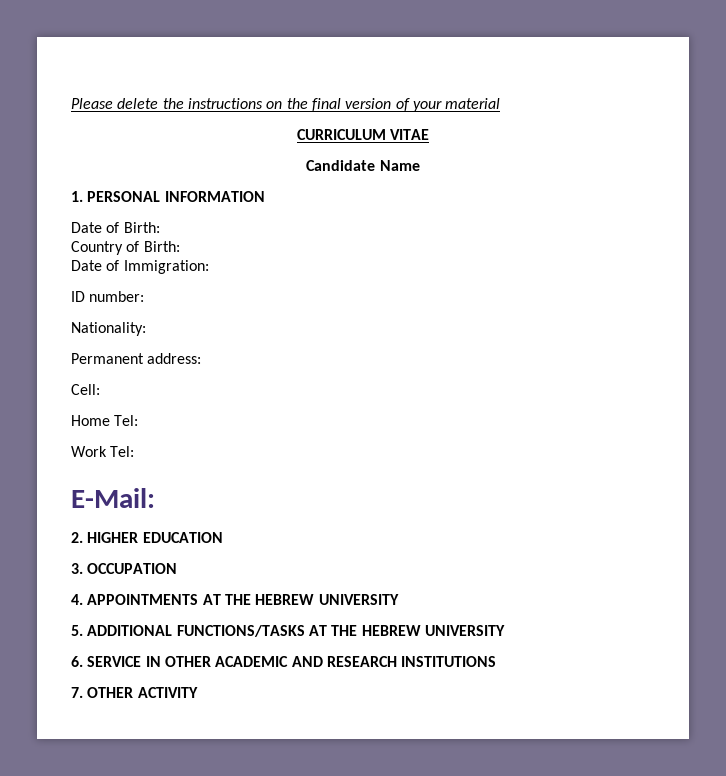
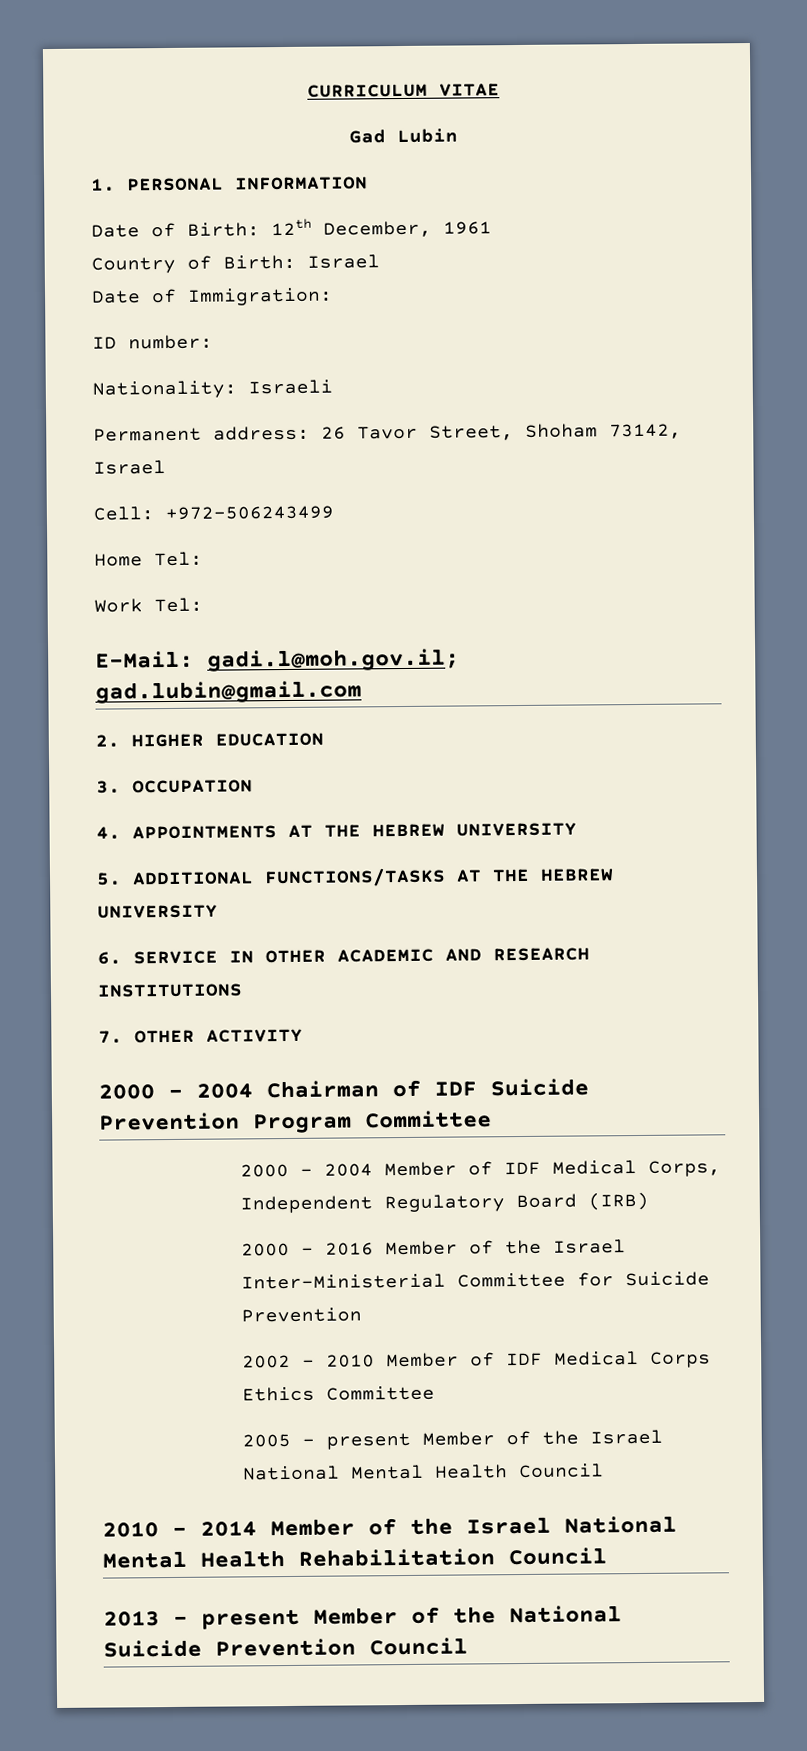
[71,98,501,112] Please delete the instructions on the final version of your material // -> (307, 90) none
[306,160,420,171] Candidate Name -> [349,128,458,144] Gad Lubin
(160, 227) none -> [271,218,492,238] 12th December, 1961
(180, 246) none -> [307,254,380,269] Israel
(146, 329) none -> [248,379,333,395] Israeli
(202, 358) none -> [321,423,682,441] [93,460,166,475] 26 Tavor Street, Shoham 73142, Israel
(100, 389) none -> [165,505,334,521] +972-506243499
(155, 498) none -> [207,648,460,672] [95,680,362,704] gadi.l@moh.gov.il; gad.lubin@gmail.com
(198, 692) none -> [98,1078,589,1100] [99,1110,492,1134] [239,1160,721,1178] [239,1191,649,1214] [240,1239,626,1257] [240,1271,710,1290] [240,1307,362,1323] [241,1351,711,1369] [241,1385,435,1402] [241,1429,663,1450] [242,1463,604,1481] [102,1515,677,1538] [102,1547,607,1569] [103,1605,622,1630] [103,1637,468,1658] // 2000 - 2004 Chairman of IDF Suicide Prevention Program Committee // 2000 – 2004 Member of IDF Medical Corps, Independent Regulatory Board (IRB) // 2000 – 2016 Member of the Israel Inter-Ministerial Committee for Suicide Prevention // 2002 – 2010 Member of IDF Medical Corps Ethics Committee // 2005 – present Member of the Israel National Mental Health Council // 2010 – 2014 Member of the Israel National Mental Health Rehabilitation Council // 2013 – present Member of the National Suicide Prevention Council

